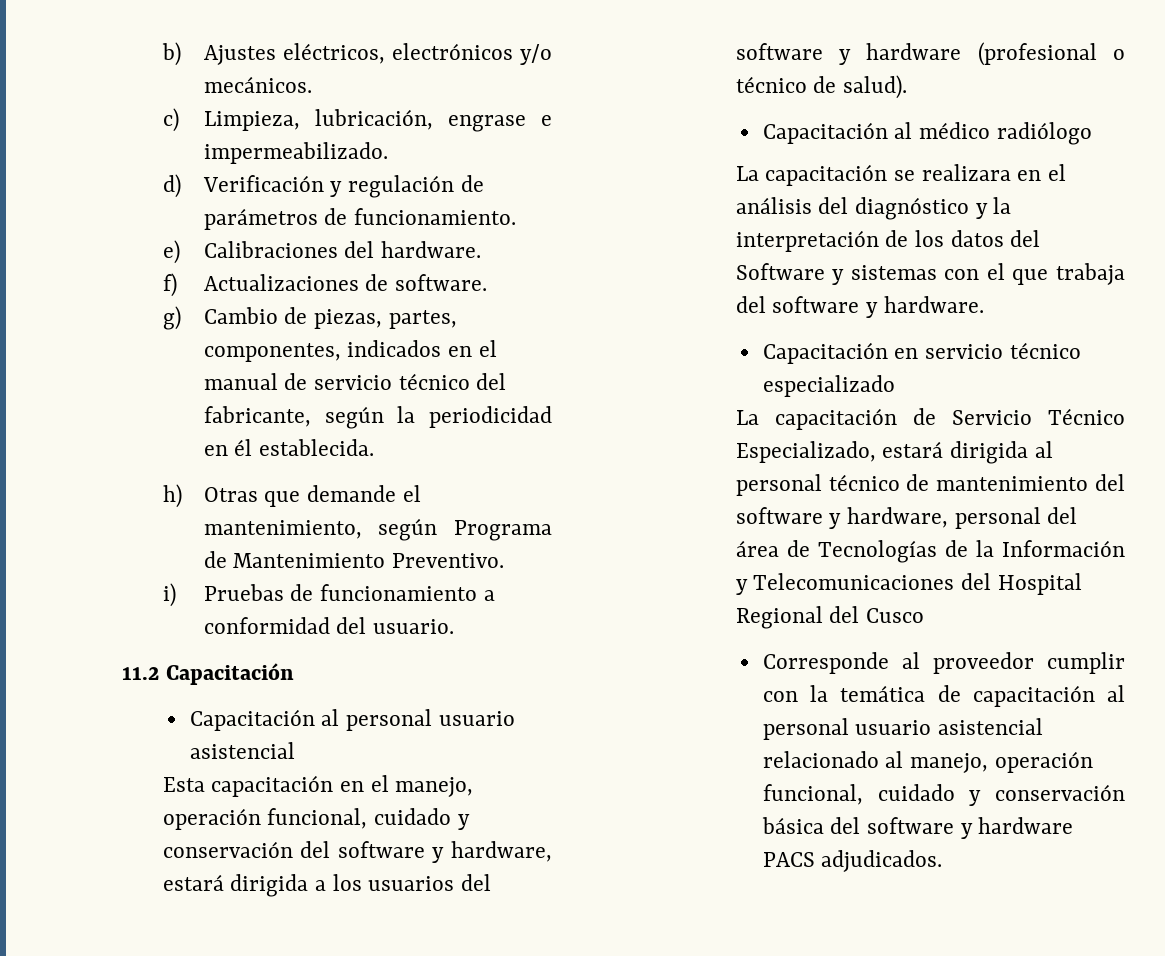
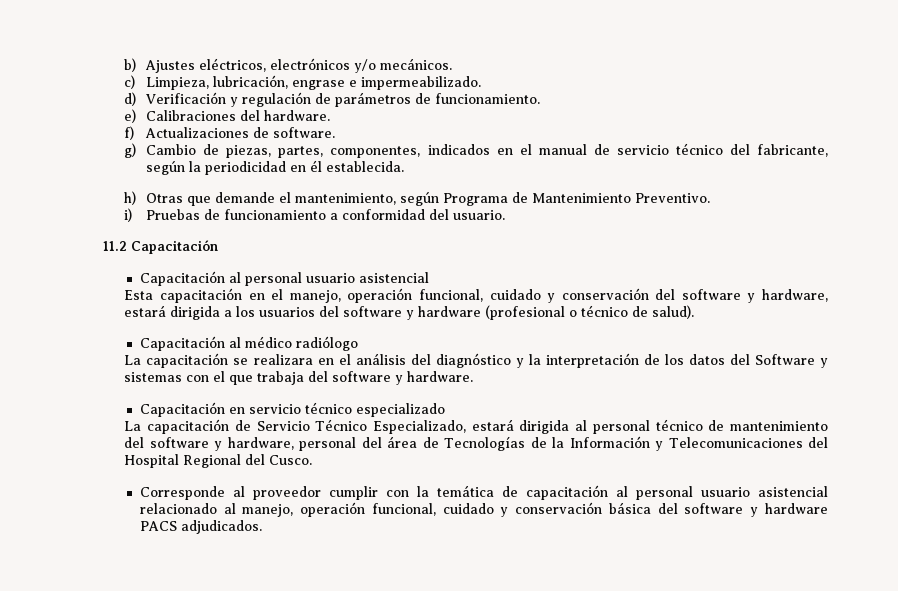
[866,608,925,623] Cusco -> [269,455,313,465] Cusco.

